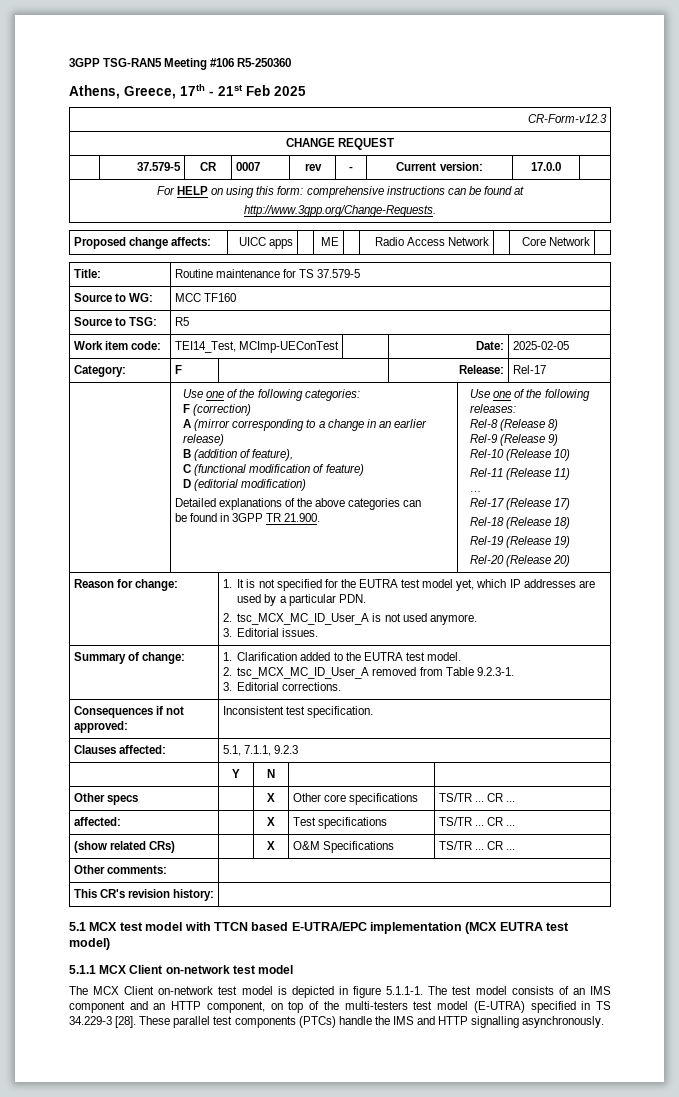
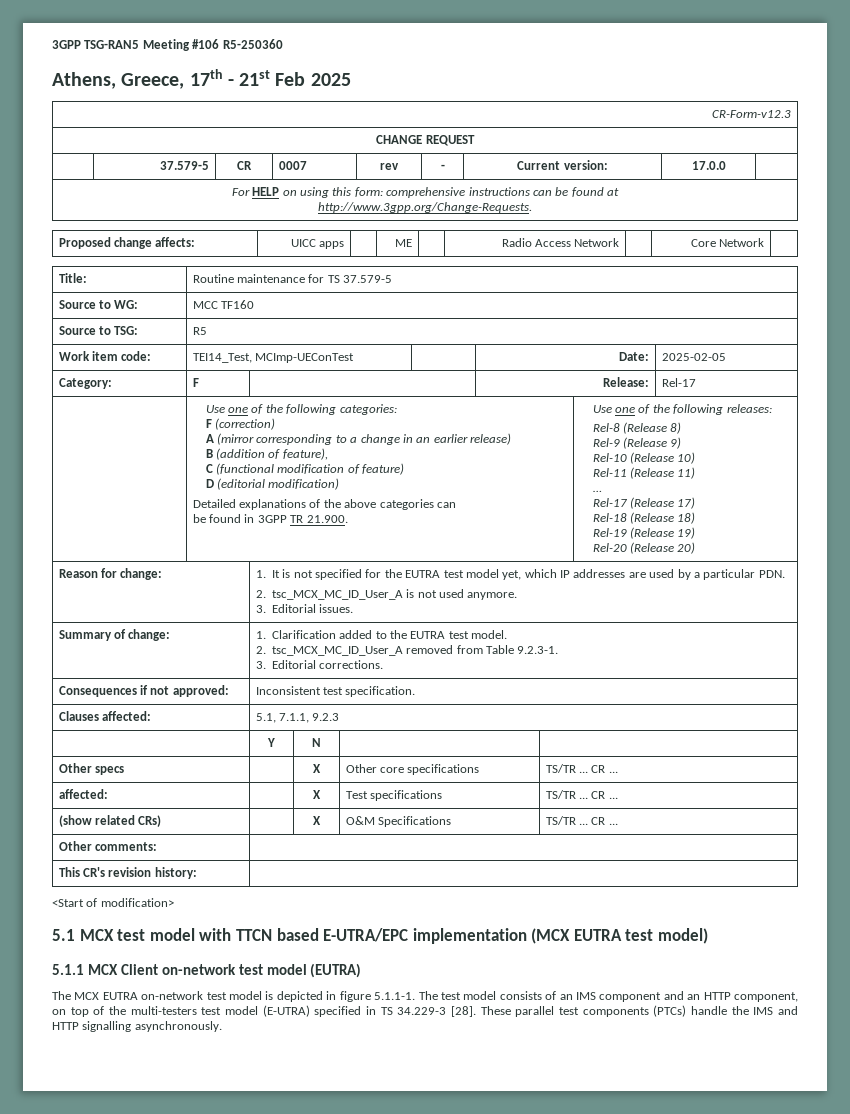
(214, 895) none -> [52,898,174,907] // <Start of modification>
(294, 969) none -> [310,963,362,978] (EUTRA)
[124,986,155,995] Client -> [102,992,138,1000] EUTRA

